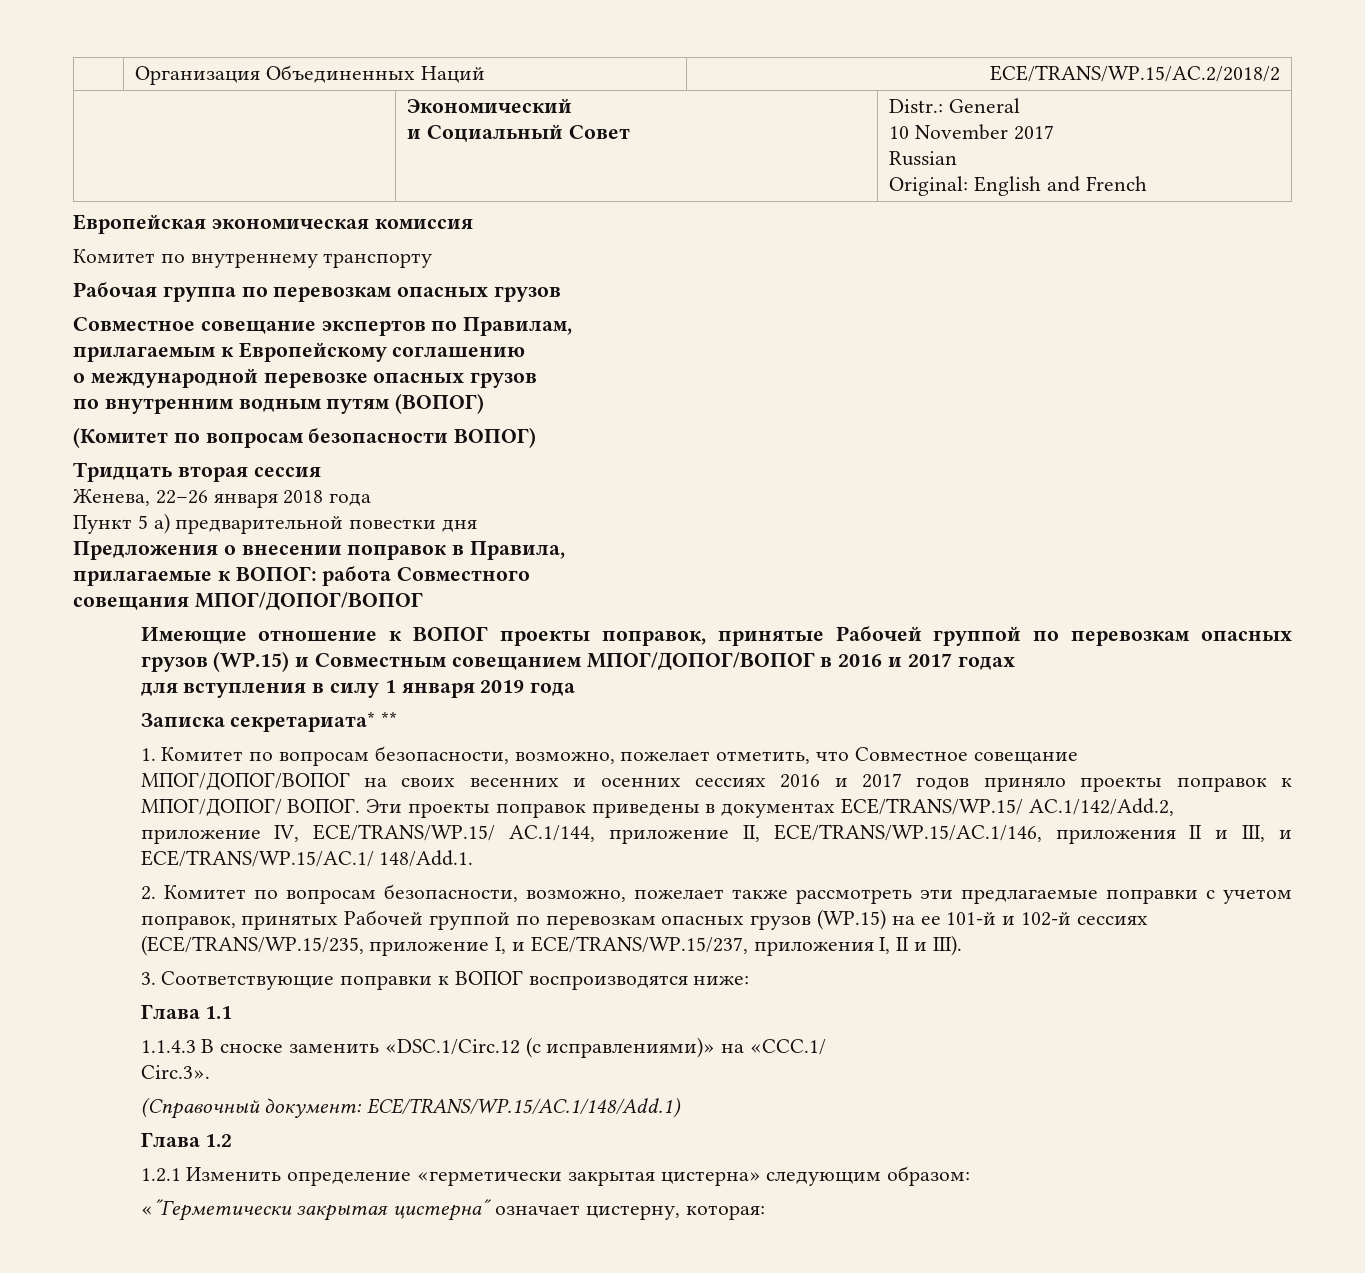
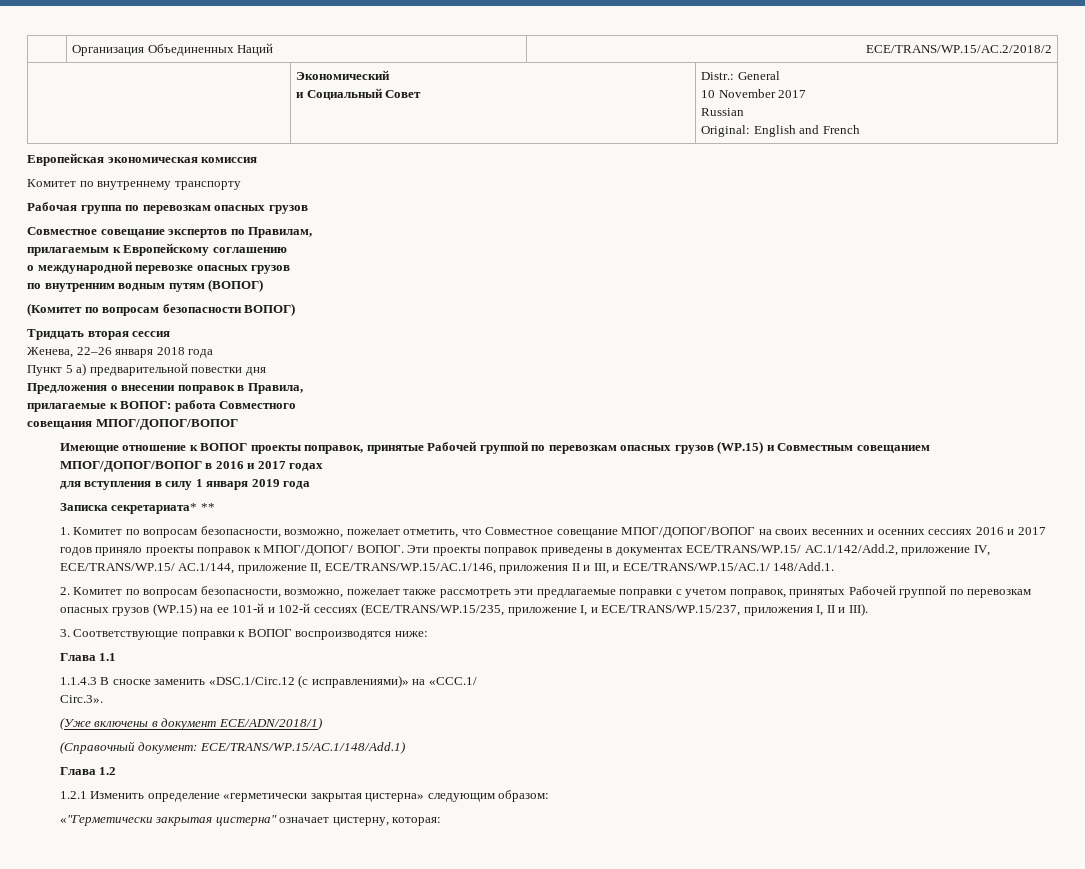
(210, 1072) none -> [59,717,322,730] // (Уже включены в документ ECE/ADN/2018/1)

